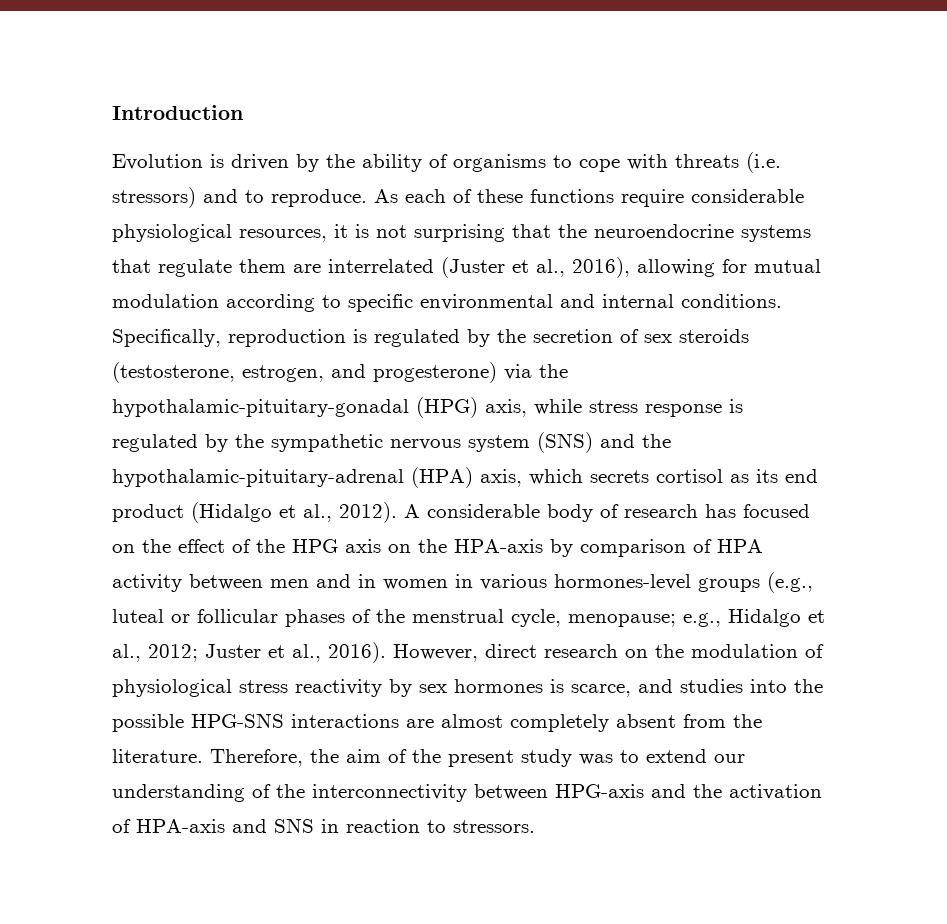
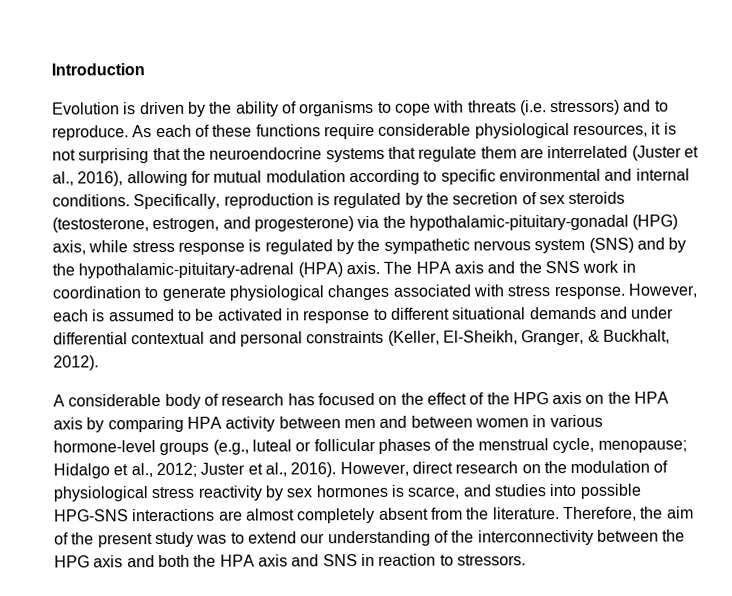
(635, 441) none -> [668,237,687,253] by
[480,469,818,487] [112,502,332,523] axis, which secrets cortisol as its end product (Hidalgo et al., -> [345,260,636,275] [52,283,698,301] [53,306,675,324] [53,329,670,347] axis. The HPA axis and the SNS work in coordination to generate physiological changes associated with stress response. However, each is assumed to be activated in response to different situational demands and under differential contextual and personal constraints (Keller, El-Sheikh, Granger, & Buckhalt,
(397, 512) none -> (99, 363) //
[454,539,712,557] HPA-axis by comparison of -> [634,391,670,404] [53,416,184,433] HPA axis by comparing
[358,574,376,588] in -> [410,415,473,428] between
[554,574,691,590] hormones-level -> [53,440,156,453] hormone-level
[683,613,721,627] e.g., -> (687, 446) none
[794,679,823,693] the -> (577, 490) none
[555,784,822,800] [112,819,225,833] HPG-axis and the activation of HPA-axis -> [662,529,686,542] [54,554,288,568] the HPG axis and both the HPA axis

